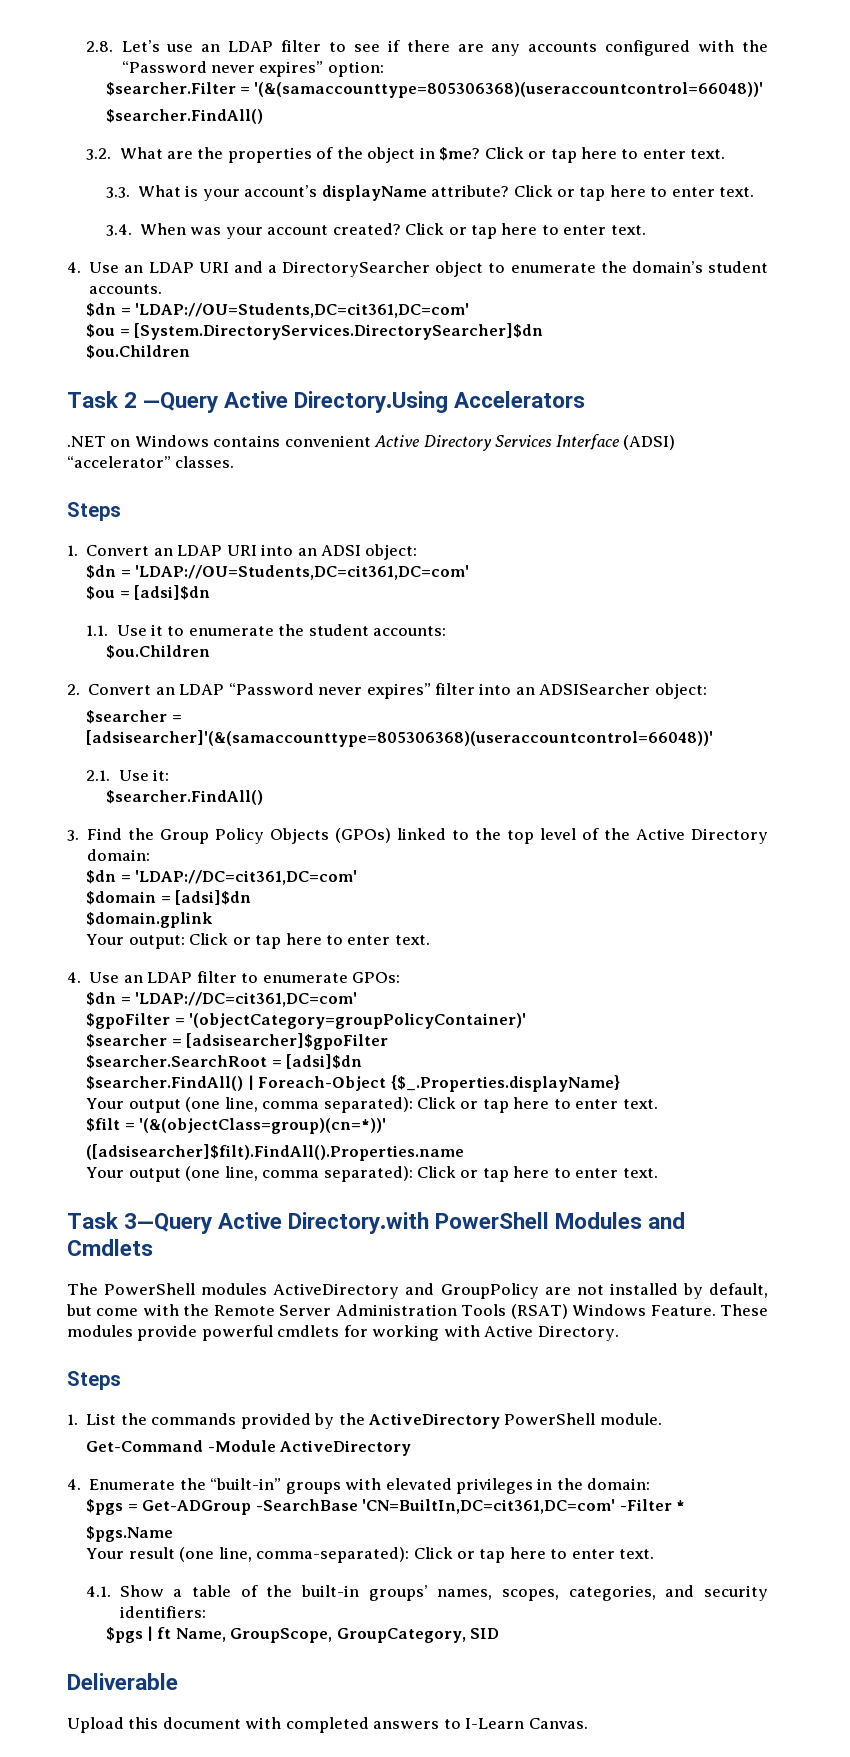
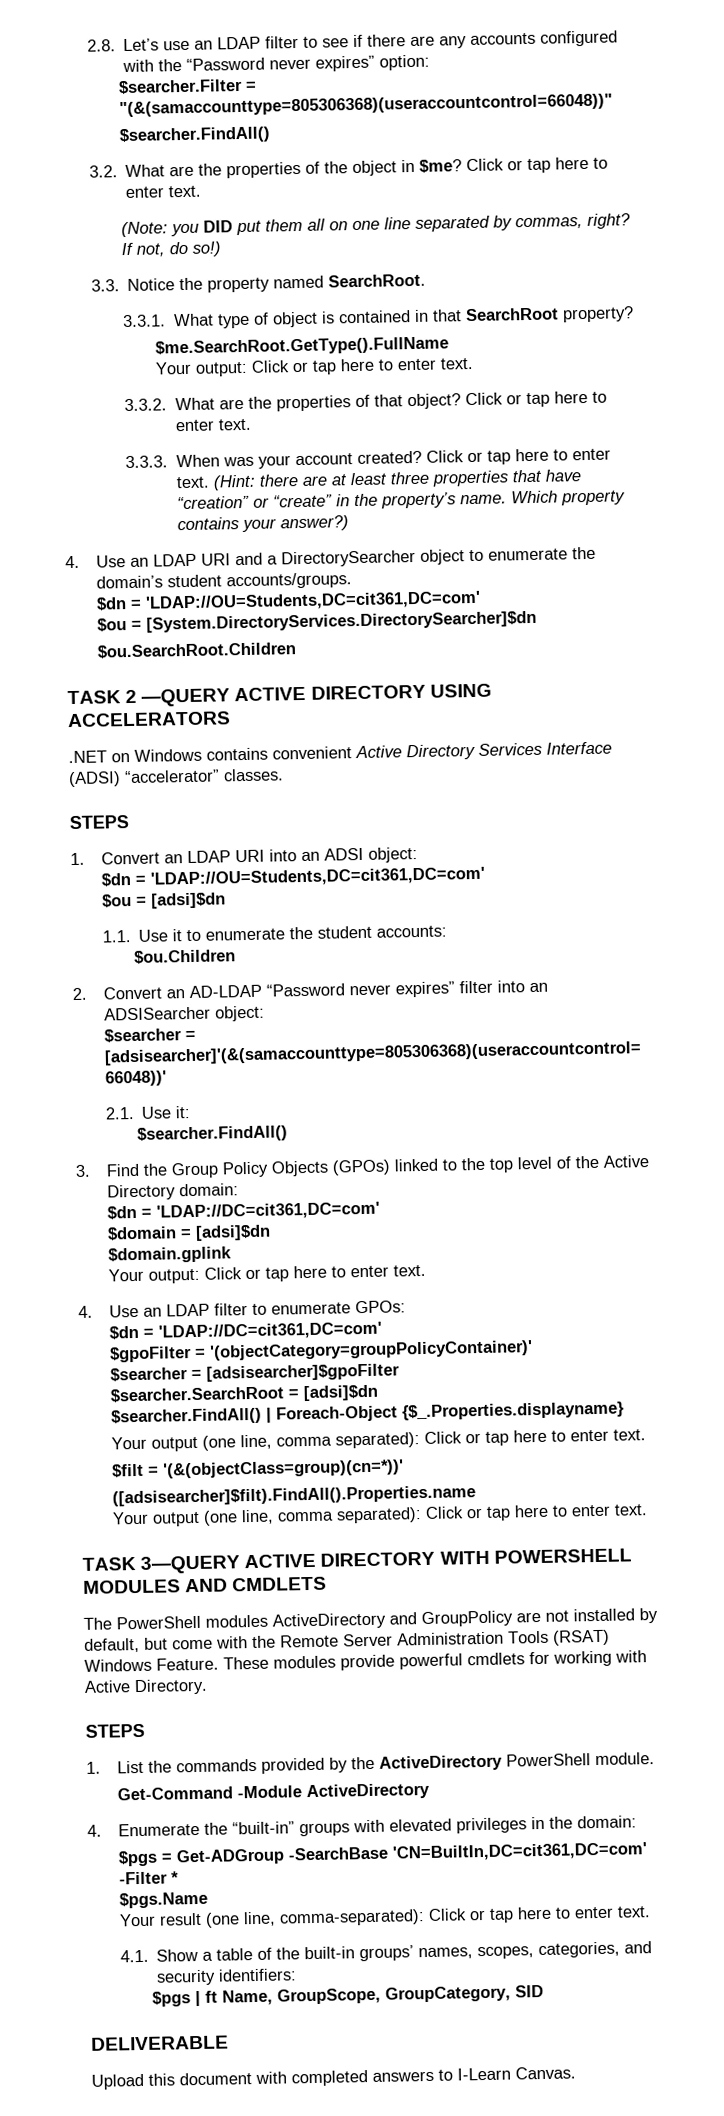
[254,82,764,98] '(&(samaccounttype=805306368)(useraccountcontrol=66048))' -> [119,93,614,118] "(&(samaccounttype=805306368)(useraccountcontrol=66048))"
[105,185,755,201] [105,224,132,236] 3.3. What is your account’s displayName attribute? Click or tap here to enter text. // 3.4. -> [121,213,632,238] [121,241,222,257] [91,273,427,293] [122,306,634,329] [154,336,449,357] [154,357,473,377] [124,390,607,412] [174,418,252,432] [125,455,169,469] (Note: you DID put them all on one line separated by commas, right? If not, do so!) // 3.3. Notice the property named SearchRoot. // 3.3.1. What type of object is contained in that SearchRoot property? // $me.SearchRoot.GetType().FullName // Your output: Click or tap here to enter text. // 3.3.2. What are the properties of that object? Click or tap here to enter text. // 3.3.3.
(646, 230) none -> [212,469,581,491] [176,490,626,510] [176,515,349,533] (Hint: there are at least three properties that have “creation” or “create” in the property’s name. Which property contains your answer?)
[89,284,163,294] accounts. -> [226,572,353,590] accounts/groups.
[86,345,191,359] [67,391,586,413] $ou.Children // Task 2 —Query Active Directory.Using Accelerators -> [97,642,297,659] [67,683,492,707] [67,711,231,728] $ou.SearchRoot.Children // TASK 2 —QUERY ACTIVE DIRECTORY USING ACCELERATORS
[67,502,121,521] Steps -> [69,815,129,830] STEPS
[179,684,225,695] LDAP -> [189,984,263,998] AD-LDAP
[390,1075,620,1092] {$_.Properties.displayName} -> [402,1401,626,1421] {$_.Properties.displayname}
[67,1212,686,1234] [67,1239,153,1256] Task 3—Query Active Directory.with PowerShell Modules and Cmdlets -> [82,1548,632,1574] [83,1576,328,1594] TASK 3—QUERY ACTIVE DIRECTORY WITH POWERSHELL MODULES AND CMDLETS
[67,1371,121,1390] Steps -> [85,1723,145,1738] STEPS
[67,1673,178,1690] Deliverable -> [91,2035,229,2051] DELIVERABLE

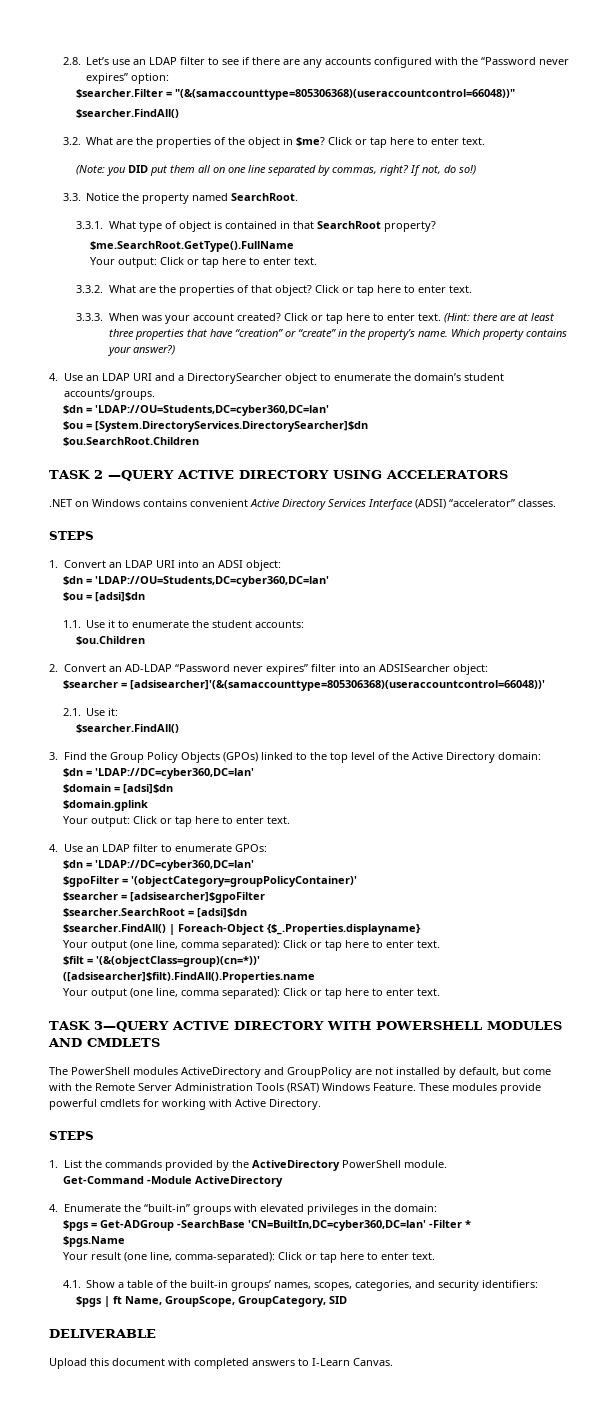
[145,590,482,612] 'LDAP://OU=Students,DC=cit361,DC=com' -> [94,405,329,416] 'LDAP://OU=Students,DC=cyber360,DC=lan'
[150,866,486,888] 'LDAP://OU=Students,DC=cit361,DC=com' -> [94,576,329,587] 'LDAP://OU=Students,DC=cyber360,DC=lan'
[156,1201,381,1221] 'LDAP://DC=cit361,DC=com' -> [94,768,254,779] 'LDAP://DC=cyber360,DC=lan'
[158,1321,383,1341] 'LDAP://DC=cit361,DC=com' -> [94,860,254,871] 'LDAP://DC=cyber360,DC=lan'
[392,1842,648,1862] 'CN=BuiltIn,DC=cit361,DC=com' -> [247,1220,426,1231] 'CN=BuiltIn,DC=cyber360,DC=lan'

